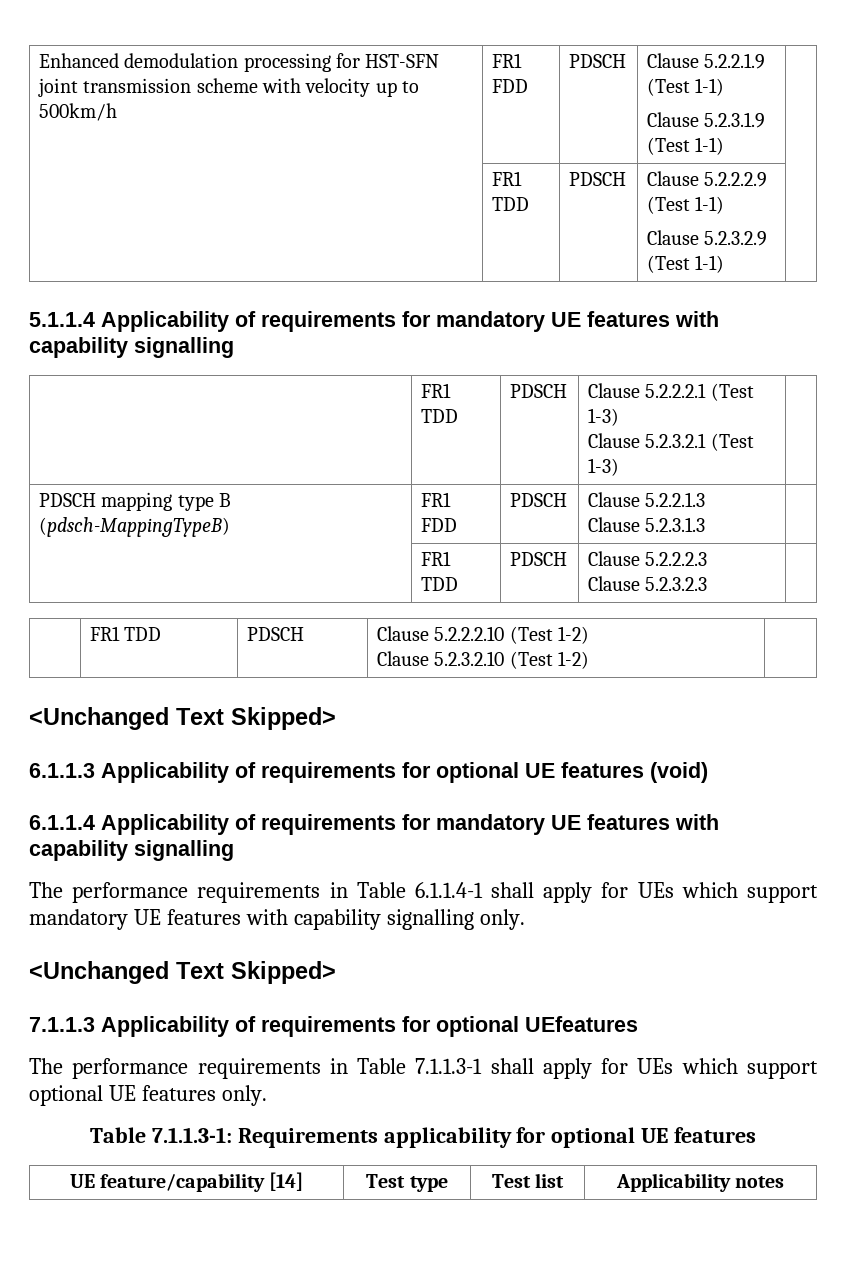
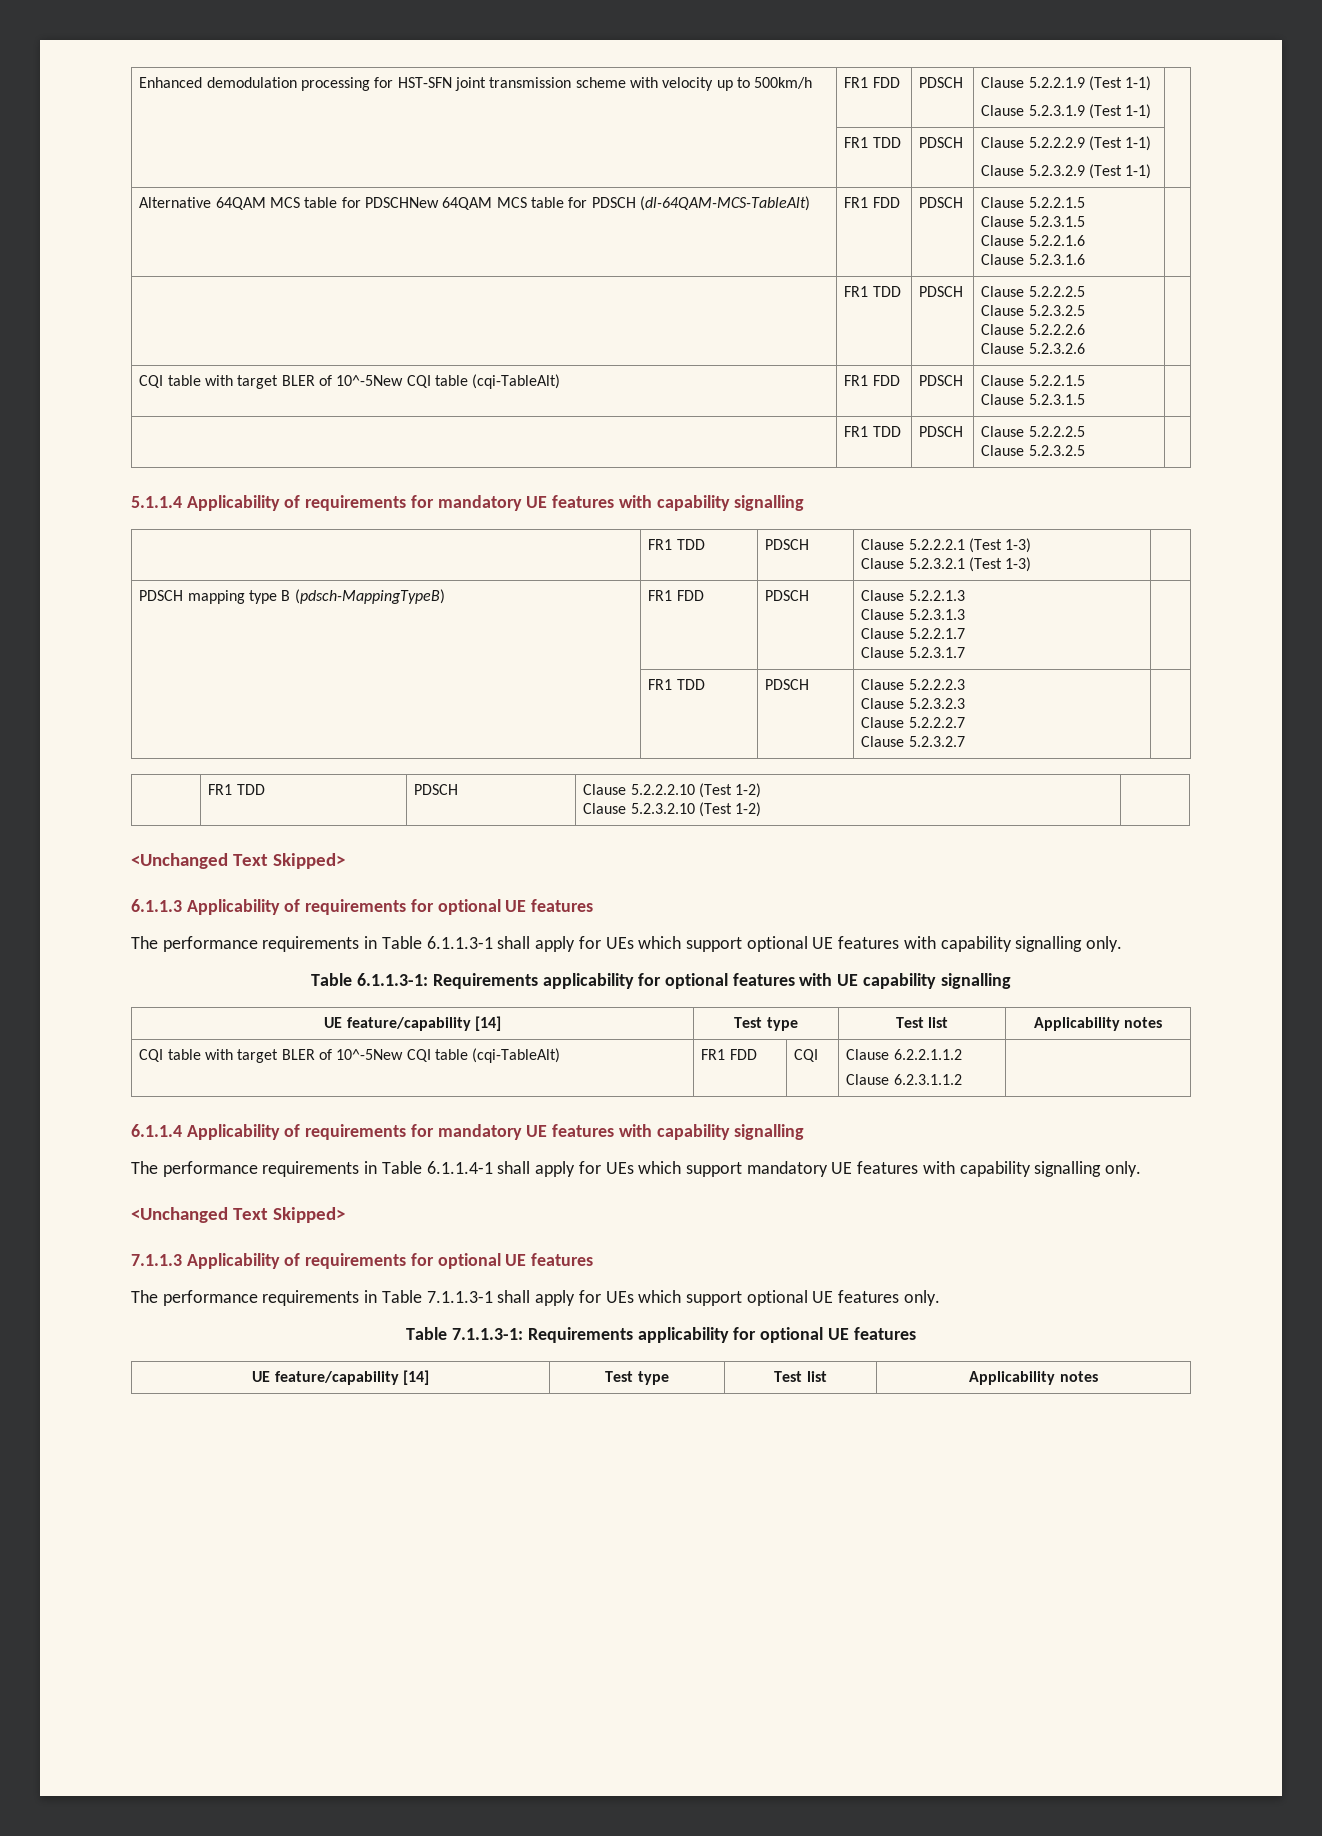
(725, 264) none -> [139,196,810,211] [844,197,900,208] [919,197,964,208] [981,197,1085,208] [981,216,1085,227] [981,235,1085,246] [981,254,1085,265] [844,286,901,297] [919,286,964,297] [981,286,1085,297] [981,305,1085,316] [981,324,1085,335] [981,343,1085,354] [139,374,561,389] [844,375,900,386] [919,375,964,386] [981,375,1085,386] [981,394,1085,405] [844,426,901,437] [919,426,964,437] [981,426,1085,437] [981,445,1085,456] // Alternative 64QAM MCS table for PDSCHNew 64QAM MCS table for PDSCH (dl-64QAM-MCS-TableAlt) | FR1 FDD | PDSCH | Clause 5.2.2.1.5 // Clause 5.2.3.1.5 // Clause 5.2.2.1.6 // Clause 5.2.3.1.6 | // | FR1 TDD | PDSCH | Clause 5.2.2.2.5 // Clause 5.2.3.2.5 // Clause 5.2.2.2.6 // Clause 5.2.3.2.6 | // CQI table with target BLER of 10^-5New CQI table (cqi-TableAlt) | FR1 FDD | PDSCH | Clause 5.2.2.1.5 // Clause 5.2.3.1.5 | // | FR1 TDD | PDSCH | Clause 5.2.2.2.5 // Clause 5.2.3.2.5 |
(706, 524) none -> [861,628,965,639] [861,647,965,658] // Clause 5.2.2.1.7 // Clause 5.2.3.1.7
(708, 584) none -> [861,717,965,728] [861,736,965,747] // Clause 5.2.2.2.7 // Clause 5.2.3.2.7
[650,762,708,783] (void) -> [131,936,1123,952] [311,973,1011,989] [324,1016,501,1031] [734,1017,798,1031] [895,1017,949,1028] [1033,1017,1163,1031] [139,1048,561,1063] [701,1049,757,1060] [794,1049,819,1062] [846,1049,962,1060] [846,1074,962,1085] // The performance requirements in Table 6.1.1.3-1 shall apply for UEs which support optional UE features with capability signalling only. // Table 6.1.1.3-1: Requirements applicability for optional features with UE capability signalling // UE feature/capability [14] | Test type | Test list | Applicability notes // CQI table with target BLER of 10^-5New CQI table (cqi-TableAlt) | FR1 FDD | CQI | Clause 6.2.2.1.1.2 // Clause 6.2.3.1.1.2 |
[525,1016,638,1032] UEfeatures -> [505,1253,594,1266] UE features

